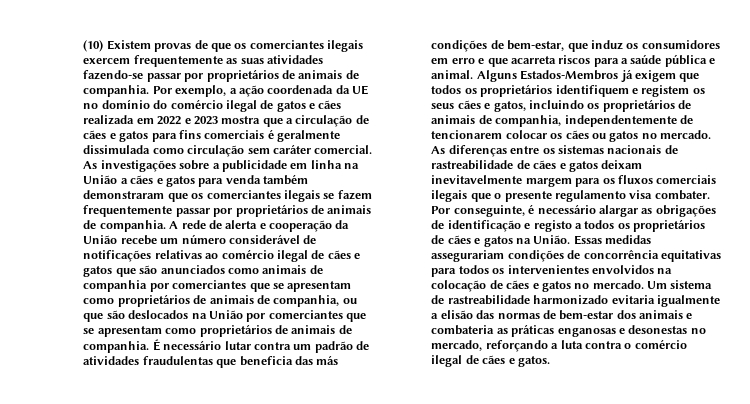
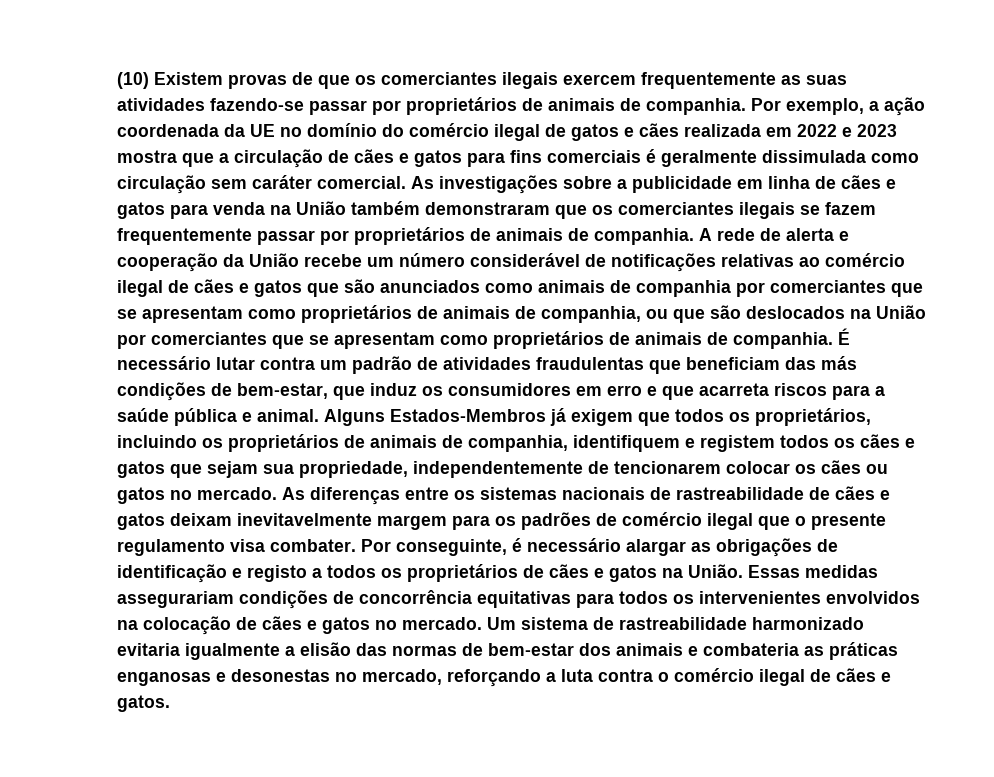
[344,163,360,169] [83,175,128,184] na União a -> [815,176,837,189] de
(261, 179) none -> [270,201,347,215] na União
[239,356,293,366] beneficia -> [686,357,781,370] beneficiam
[480,85,705,97] [431,100,526,112] proprietários identifiquem e registem os seus cães e gatos, -> [755,408,872,426] proprietários,
(562, 121) none -> [573,434,916,452] [117,461,409,478] identifiquem e registem todos os cães e gatos que sejam sua propriedade,
[617,175,717,184] [431,190,468,202] fluxos comerciais ilegais -> [521,512,754,530] padrões de comércio ilegal

